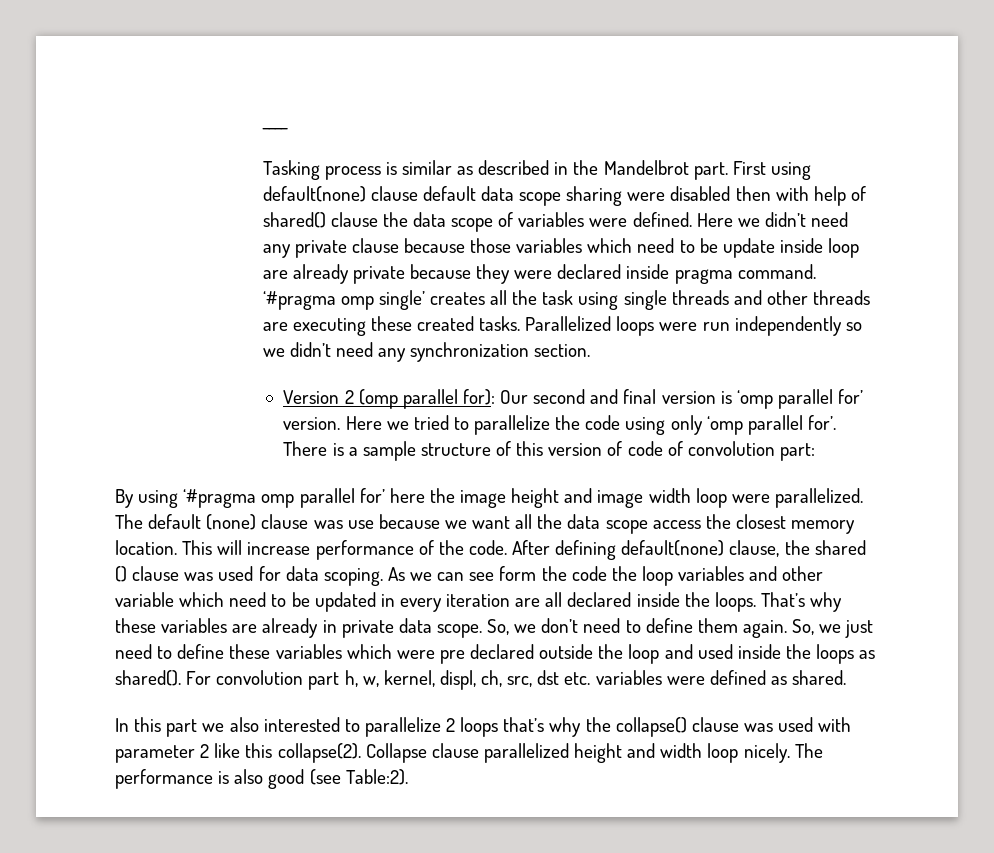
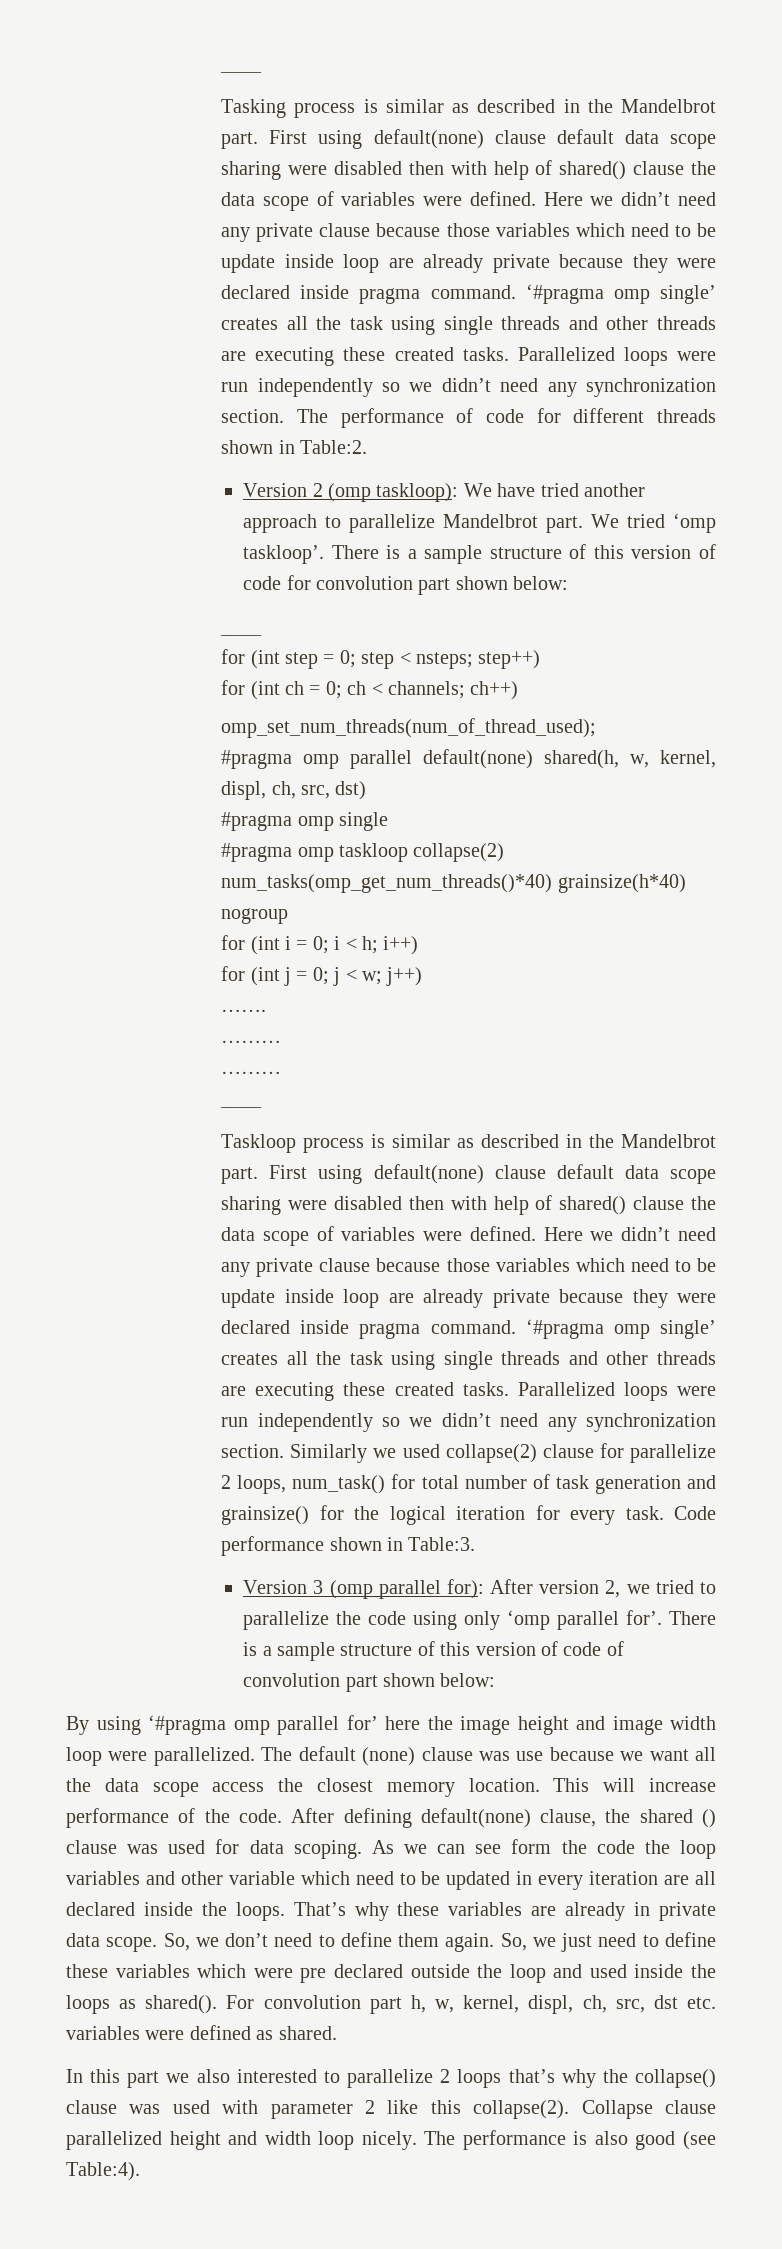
[283,389,864,409] [283,416,382,430] // Version 2 (omp parallel for): Our second and final version is ‘omp parallel for’ version. Here -> [296,408,716,428] [221,440,368,454] [243,483,646,502] [243,513,716,533] [243,544,716,564] [243,575,569,595] [220,633,263,636] [221,649,541,669] [221,680,519,700] [221,718,597,738] [221,749,716,769] [221,781,367,800] [221,812,389,831] [221,843,505,862] [221,874,686,893] [221,908,289,924] [221,935,419,955] [221,966,423,986] [221,1009,267,1012] [221,1040,282,1043] [221,1071,282,1074] [220,1105,263,1108] [221,1134,716,1153] [221,1164,716,1184] [221,1195,717,1215] [221,1226,717,1246] [221,1258,716,1277] [221,1289,716,1308] [221,1319,716,1339] [221,1351,716,1370] [221,1382,716,1401] [221,1413,716,1432] [221,1443,716,1463] [221,1474,716,1494] [221,1505,716,1525] [221,1536,476,1556] [243,1579,621,1599] The performance of code for different threads shown in Table:2. // Version 2 (omp taskloop): We have tried another approach to parallelize Mandelbrot part. We tried ‘omp taskloop’. There is a sample structure of this version of code for convolution part shown below: // ____ // for (int step = 0; step < nsteps; step++) // for (int ch = 0; ch < channels; ch++) // omp_set_num_threads(num_of_thread_used); // #pragma omp parallel default(none) shared(h, w, kernel, displ, ch, src, dst) // #pragma omp single // #pragma omp taskloop collapse(2) num_tasks(omp_get_num_threads()*40) grainsize(h*40) nogroup // for (int i = 0; i < h; i++) // for (int j = 0; j < w; j++) // ……. // ……… // ……… // ____ // Taskloop process is similar as described in the Mandelbrot part. First using default(none) clause default data scope sharing were disabled then with help of shared() clause the data scope of variables were defined. Here we didn’t need any private clause because those variables which need to be update inside loop are already private because they were declared inside pragma command. ‘#pragma omp single’ creates all the task using single threads and other threads are executing these created tasks. Parallelized loops were run independently so we didn’t need any synchronization section. Similarly we used collapse(2) clause for parallelize 2 loops, num_task() for total number of task generation and grainsize() for the logical iteration for every task. Code performance shown in Table:3. // Version 3 (omp parallel for): After version 2,
[779,443,815,461] part: -> [345,1673,496,1692] part shown below:
[345,769,408,785] Table:2). -> [66,2162,140,2181] Table:4).

